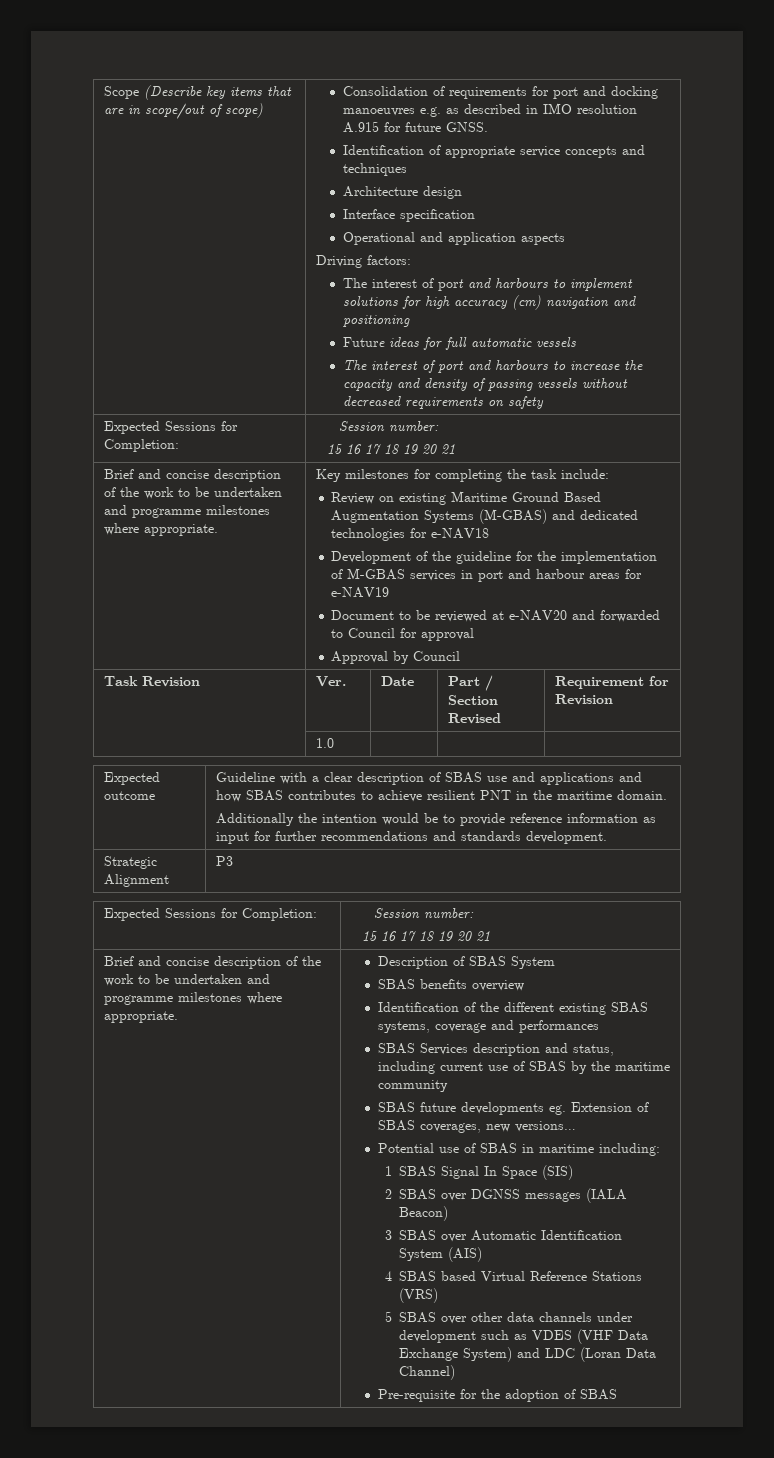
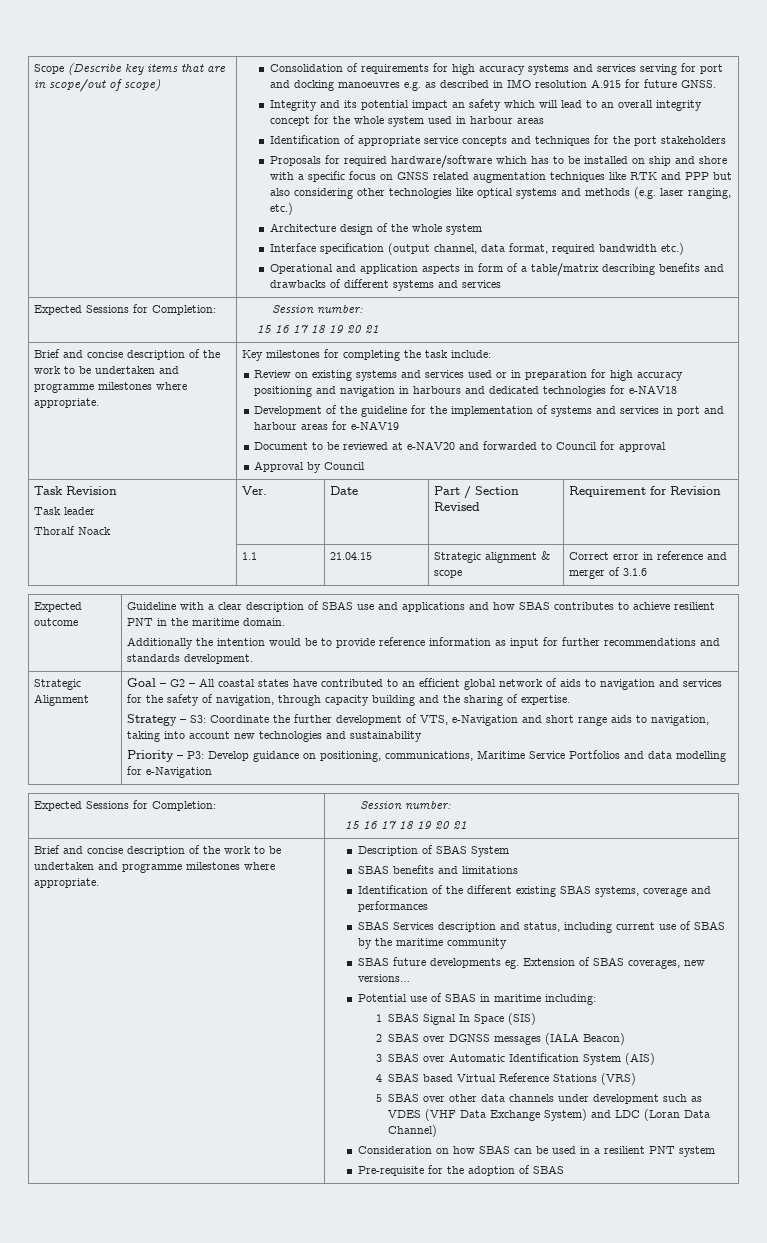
(549, 91) none -> [451,63,696,75] high accuracy systems and services serving for
(488, 127) none -> [269,99,702,111] [269,115,544,127] // Integrity and its potential impact an safety which will lead to an overall integrity concept for the whole system used in harbour areas
[342,186,462,199] [342,209,475,222] [342,232,565,245] [315,255,411,268] [342,278,633,291] [342,295,636,310] [342,315,410,327] [342,337,576,350] [342,360,643,373] [342,378,628,391] [342,396,544,409] // Architecture design // Interface specification // Operational and application aspects // Driving factors: // The interest of port and harbours to implement solutions for high accuracy (cm) navigation and positioning // Future ideas for full automatic vessels // The interest of port and harbours to increase the capacity and density of passing vessels without decreased requirements on safety -> [593,135,726,146] [269,155,727,168] [269,171,732,183] [269,187,731,199] [269,203,293,215] [269,223,482,235] [269,243,684,255] [269,263,724,276] [269,279,501,291] for the port stakeholders // Proposals for required hardware/software which has to be installed on ship and shore with a specific focus on GNSS related augmentation techniques like RTK and PPP but also considering other technologies like optical systems and methods (e.g. laser ranging, etc.) // Architecture design of the whole system // Interface specification (output channel, data format, required bandwidth etc.) // Operational and application aspects in form of a table/matrix describing benefits and drawbacks of different systems and services
[451,491,602,502] [331,509,548,524] Maritime Ground Based Augmentation Systems (M-GBAS) -> [356,369,684,381] [254,386,462,397] systems and services used or in preparation for high accuracy positioning and navigation in harbours
[347,568,406,580] M-GBAS -> [551,406,617,417] systems and
(200, 681) none -> [33,507,95,515] [33,526,111,535] // Task leader // Thoralf Noack
[315,738,334,748] 1.0 | | | -> [241,552,257,560] [329,552,372,560] [433,551,550,563] [433,570,462,578] [568,551,727,560] [568,567,647,579] 1.1 | 21.04.15 | Strategic alignment & scope | Correct error in reference and merger of 3.1.6
[215,856,233,866] P3 -> [126,678,722,690] [126,694,570,706] [126,714,709,726] [126,731,422,742] [126,750,726,762] [126,766,212,778] Goal – G2 – All coastal states have contributed to an efficient global network of aids to navigation and services for the safety of navigation, through capacity building and the sharing of expertise. // Strategy – S3: Coordinate the further development of VTS, e-Navigation and short range aids to navigation, taking into account new technologies and sustainability // Priority – P3: Develop guidance on positioning, communications, Maritime Service Portfolios and data modelling for e-Navigation
[471,980,524,991] overview -> [437,866,518,874] and limitations
(456, 1372) none -> [357,1145,715,1157] // Consideration on how SBAS can be used in a resilient PNT system

